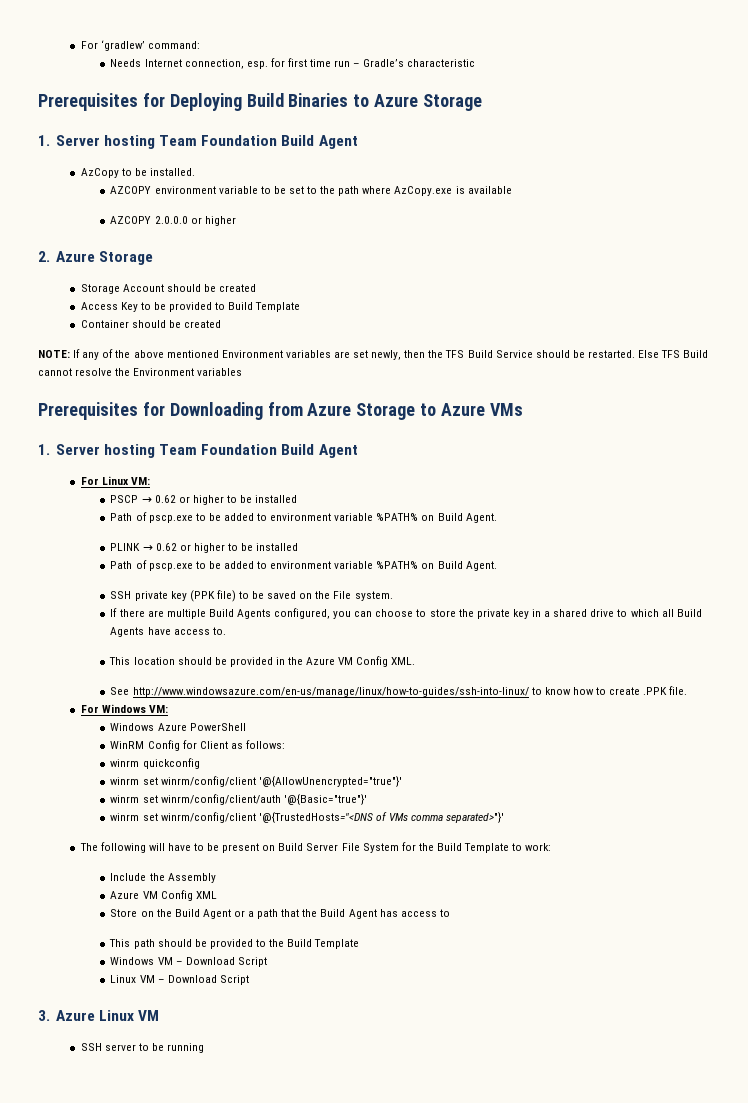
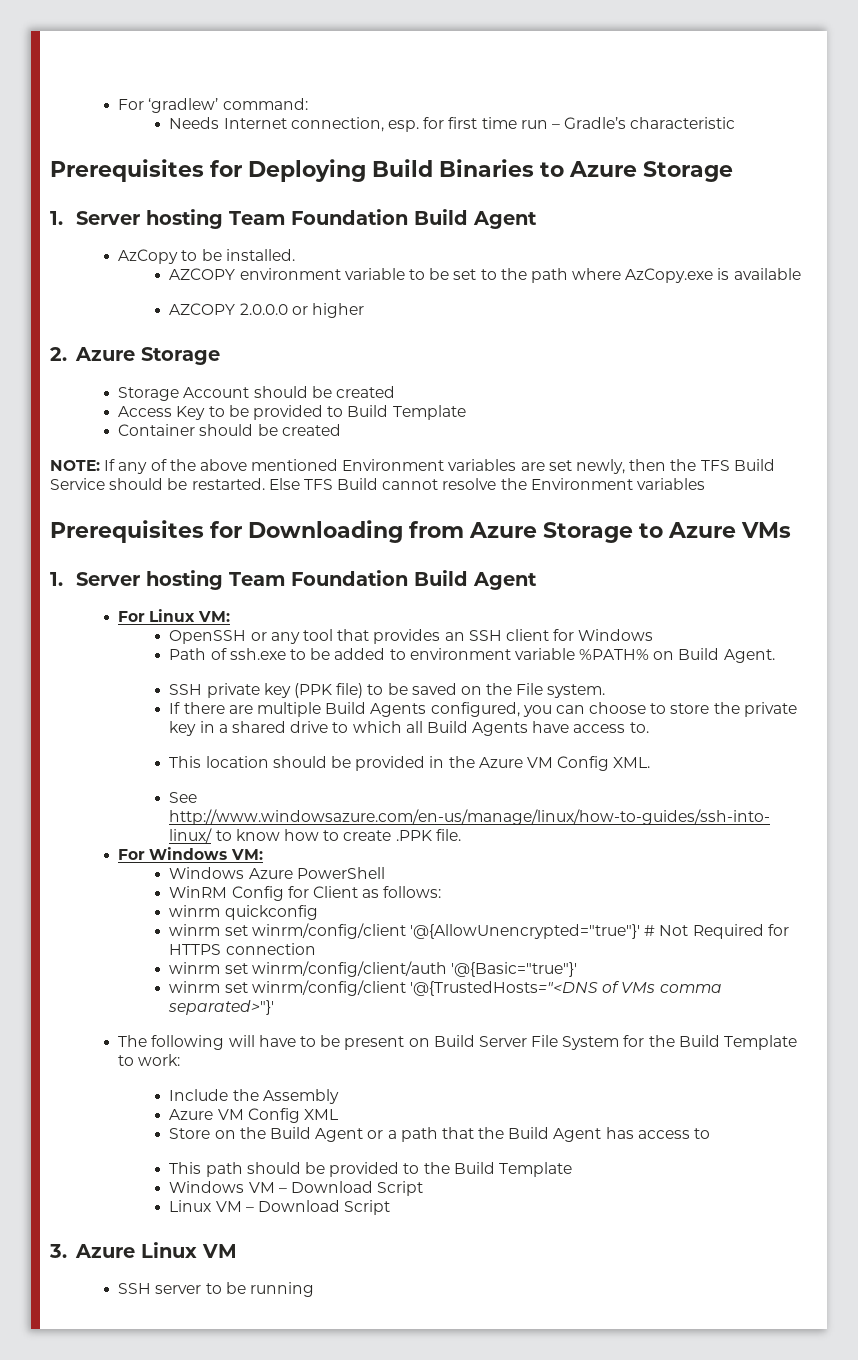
[110,495,298,505] [110,512,497,523] [110,543,299,553] [110,560,193,571] PSCP → 0.62 or higher to be installed // Path of pscp.exe to be added to environment variable %PATH% on Build Agent. // PLINK → 0.62 or higher to be installed // Path of pscp.exe -> [169,629,654,644] [169,648,286,660] OpenSSH or any tool that provides an SSH client for Windows // Path of ssh.exe
(402, 781) none -> [644,924,789,939] [169,943,316,955] # Not Required for HTTPS connection

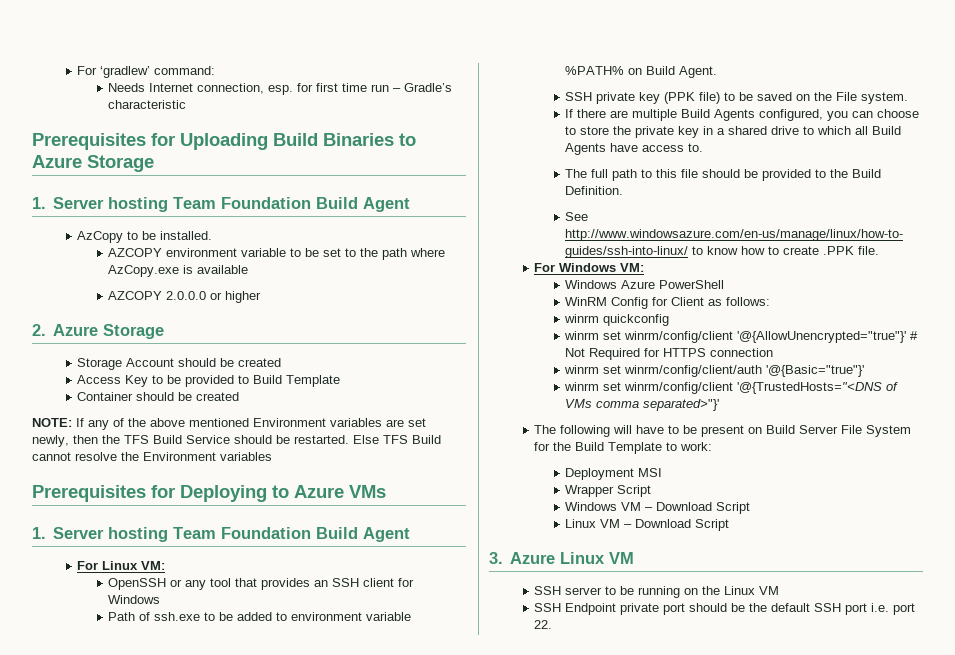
[248,159,366,182] Deploying -> [180,133,268,150] Uploading
[248,520,633,543] Downloading from Azure Storage -> [180,485,267,502] Deploying
[169,756,651,771] This location should be provided in the Azure VM Config XML. -> [565,169,882,181] [565,186,624,195] The full path to this file should be provided to the Build Definition.
[169,1089,339,1104] [169,1108,338,1123] [169,1127,710,1142] [169,1162,572,1177] Include the Assembly // Azure VM Config XML // Store on the Build Agent or a path that the Build Agent has access to // This path should be provided to the Build Template -> [565,468,663,480] [565,485,652,497] Deployment MSI // Wrapper Script
(314, 1289) none -> [684,586,780,595] [534,603,916,615] [534,620,553,629] on the Linux VM // SSH Endpoint private port should be the default SSH port i.e. port 22.

